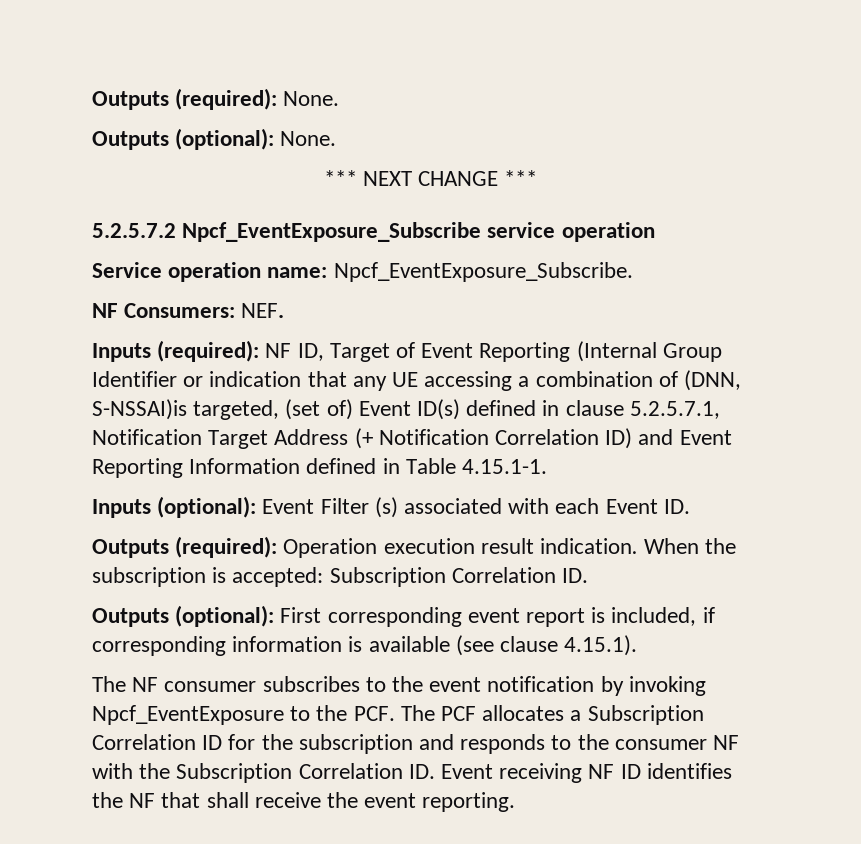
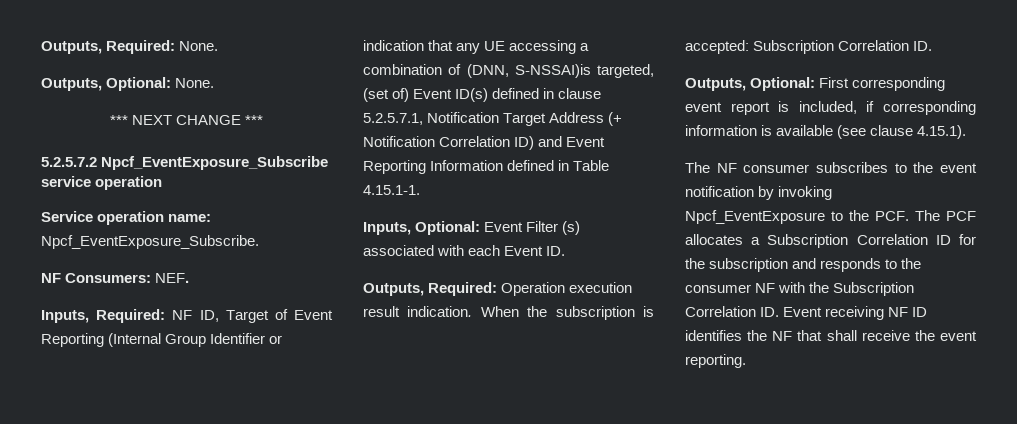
[92,88,340,110] [92,128,275,150] Outputs (required): None. // Outputs (optional): -> [41,40,219,54] [41,77,172,91] Outputs, Required: None. // Outputs, Optional:
[92,340,260,362] Inputs (required): -> [41,309,166,323] Inputs, Required:
[92,496,257,518] Inputs (optional): -> [363,221,481,235] Inputs, Optional:
[92,536,278,558] Outputs (required): -> [363,282,498,296] Outputs, Required:
[92,605,275,627] Outputs (optional): -> [685,77,816,91] Outputs, Optional:

